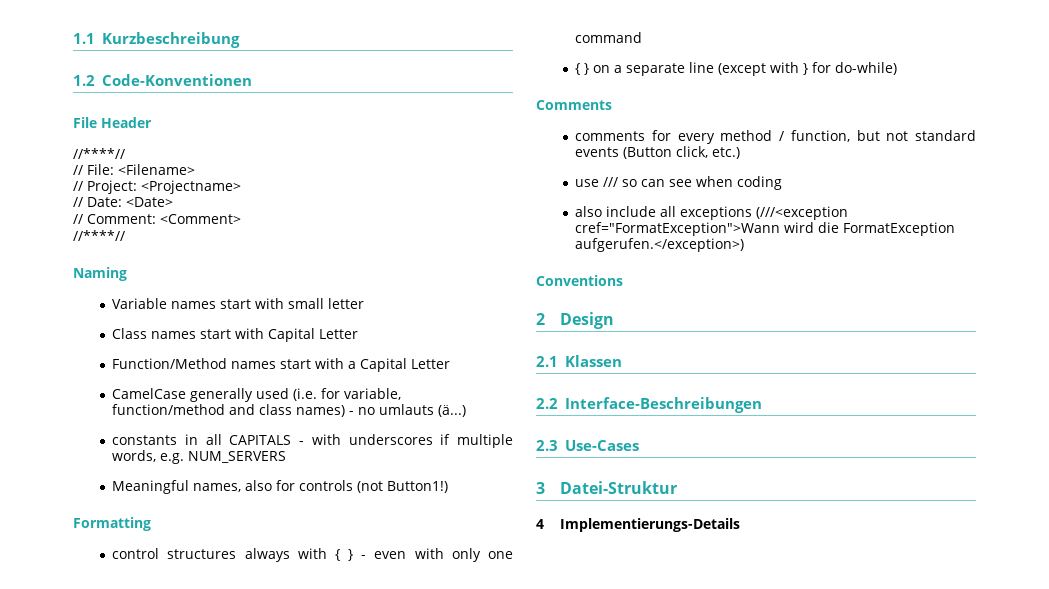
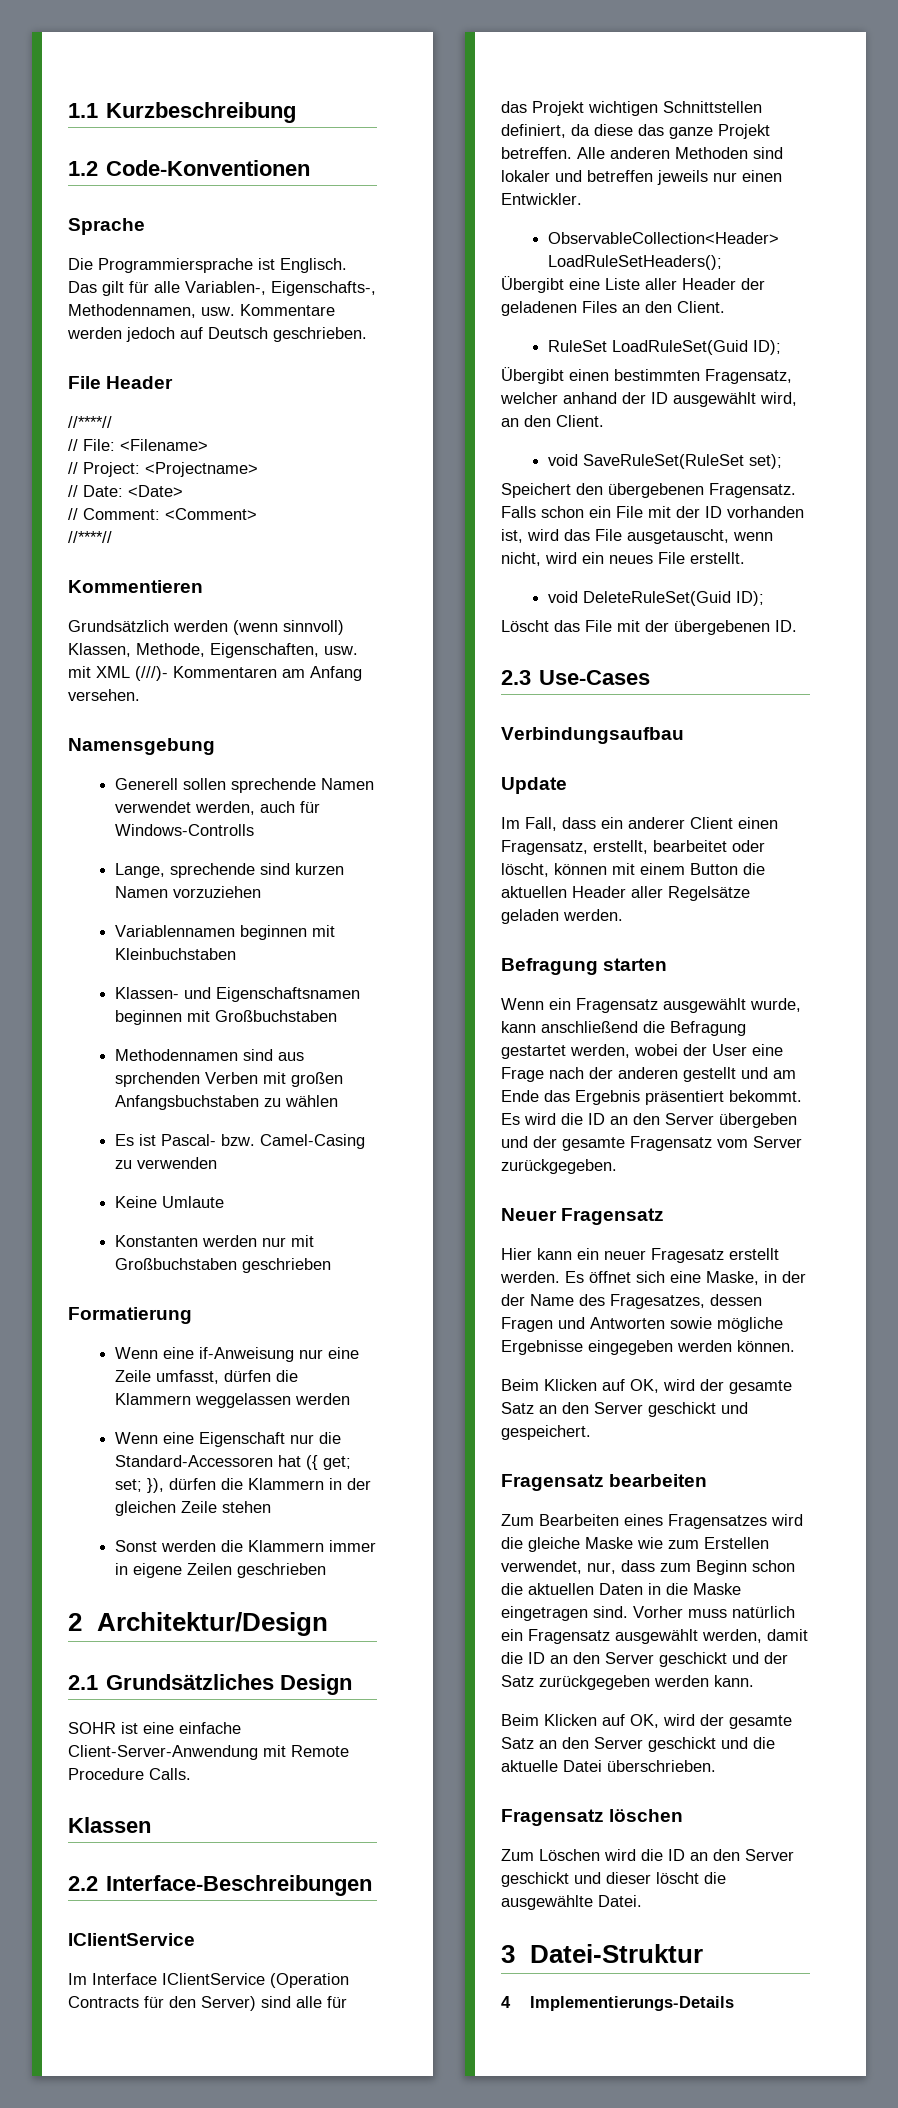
(252, 80) none -> [68,218,145,235] [68,258,347,273] [68,281,376,296] [68,304,335,318] [67,327,367,342] // Sprache // Die Programmiersprache ist Englisch. Das gilt für alle Variablen-, Eigenschafts-, Methodennamen, usw. Kommentare werden jedoch auf Deutsch geschrieben.
[73,267,127,281] [112,298,365,309] [112,328,359,342] [112,358,451,372] [112,388,402,402] [112,404,467,417] [112,434,514,448] [112,450,287,464] [112,480,449,494] [73,517,151,531] [112,548,514,562] [575,32,643,43] [575,62,898,76] [536,100,612,110] [575,130,977,144] [575,146,741,159] [575,176,783,190] [575,206,849,220] [575,222,956,236] [575,238,745,252] [536,275,623,286] [536,312,615,329] [536,355,622,367] [536,397,762,413] [536,440,639,451] Naming // Variable names start with small letter // Class names start with Capital Letter // Function/Method names start with a Capital Letter // CamelCase generally used (i.e. for variable, function/method and class names) - no umlauts (ä...) // constants in all CAPITALS - with underscores if multiple words, e.g. NUM_SERVERS // Meaningful names, also for controls (not Button1!) // Formatting // control structures always with { } - even with only one command // { } on a separate line (except with } for do-while) // Comments // comments for every method / function, but not standard events (Button click, etc.) // use /// so can see when coding // also include all exceptions (///<exception cref="FormatException">Wann wird die FormatException aufgerufen.</exception>) // Conventions // 2 Design // 2.1 Klassen // 2.2 Interface-Beschreibungen // 2.3 Use-Cases -> [68,580,203,593] [68,620,344,635] [68,643,358,658] [68,666,362,681] [68,689,140,701] [68,738,215,755] [115,778,375,793] [115,801,321,815] [115,824,255,836] [115,863,345,878] [115,886,262,898] [115,925,336,940] [115,948,237,960] [115,987,361,1002] [115,1010,338,1025] [115,1049,305,1061] [115,1072,344,1087] [115,1095,339,1110] [115,1134,366,1149] [115,1157,218,1169] [115,1196,225,1208] [115,1235,315,1247] [115,1258,332,1273] [68,1307,192,1324] [115,1347,360,1362] [115,1370,299,1384] [115,1393,351,1408] [115,1432,342,1447] [115,1455,352,1470] [115,1478,372,1493] [115,1501,272,1516] [115,1540,377,1552] [115,1563,327,1578] [68,1612,328,1636] [68,1674,353,1695] [68,1722,241,1734] [68,1745,349,1760] [68,1768,191,1780] [68,1817,151,1833] [68,1875,373,1896] [68,1933,195,1946] [68,1973,349,1988] [68,1996,347,2011] [501,101,762,116] [501,124,770,139] [501,147,783,159] [501,170,782,185] [501,193,582,205] [548,232,780,244] [548,255,723,270] [501,276,765,293] [501,301,725,316] [548,340,782,355] [501,367,792,384] [500,392,797,407] [501,415,604,427] [548,454,783,469] [501,483,796,498] [501,506,804,518] [501,529,773,544] [501,552,745,566] [548,591,765,606] [501,620,797,635] [501,670,651,685] [501,727,684,744] [501,777,567,794] [501,817,778,831] [501,840,765,855] [501,863,765,877] [501,886,750,901] [501,909,623,924] [501,958,668,975] [501,998,801,1013] [501,1021,746,1036] [501,1044,783,1059] [501,1067,796,1082] [501,1090,802,1105] [501,1113,797,1128] [501,1136,802,1151] [501,1159,617,1174] [501,1208,665,1225] [501,1248,779,1263] [500,1271,806,1285] [501,1294,762,1309] [501,1317,783,1332] [501,1340,795,1355] [501,1379,792,1394] [501,1402,748,1417] [501,1425,591,1440] [501,1474,708,1491] [501,1514,803,1529] [501,1537,769,1552] [501,1560,795,1575] [501,1583,741,1595] [501,1606,795,1621] [501,1629,808,1644] [501,1652,788,1667] [501,1675,754,1690] [501,1714,792,1729] [501,1737,775,1752] [501,1760,716,1772] [501,1809,684,1826] [501,1849,794,1861] [501,1872,726,1887] [501,1895,642,1910] Kommentieren // Grundsätzlich werden (wenn sinnvoll) Klassen, Methode, Eigenschaften, usw. mit XML (///)- Kommentaren am Anfang versehen. // Namensgebung // Generell sollen sprechende Namen verwendet werden, auch für Windows-Controlls // Lange, sprechende sind kurzen Namen vorzuziehen // Variablennamen beginnen mit Kleinbuchstaben // Klassen- und Eigenschaftsnamen beginnen mit Großbuchstaben // Methodennamen sind aus sprchenden Verben mit großen Anfangsbuchstaben zu wählen // Es ist Pascal- bzw. Camel-Casing zu verwenden // Keine Umlaute // Konstanten werden nur mit Großbuchstaben geschrieben // Formatierung // Wenn eine if-Anweisung nur eine Zeile umfasst, dürfen die Klammern weggelassen werden // Wenn eine Eigenschaft nur die Standard-Accessoren hat ({ get; set; }), dürfen die Klammern in der gleichen Zeile stehen // Sonst werden die Klammern immer in eigene Zeilen geschrieben // 2 Architektur/Design // 2.1 Grundsätzliches Design // SOHR ist eine einfache Client-Server-Anwendung mit Remote Procedure Calls. // Klassen // 2.2 Interface-Beschreibungen // IClientService // Im Interface IClientService (Operation Contracts für den Server) sind alle für das Projekt wichtigen Schnittstellen definiert, da diese das ganze Projekt betreffen. Alle anderen Methoden sind lokaler und betreffen jeweils nur einen Entwickler. // ObservableCollection<Header> LoadRuleSetHeaders(); // Übergibt eine Liste aller Header der geladenen Files an den Client. // RuleSet LoadRuleSet(Guid ID); // Übergibt einen bestimmten Fragensatz, welcher anhand der ID ausgewählt wird, an den Client. // void SaveRuleSet(RuleSet set); // Speichert den übergebenen Fragensatz. Falls schon ein File mit der ID vorhanden ist, wird das File ausgetauscht, wenn nicht, wird ein neues File erstellt. // void DeleteRuleSet(Guid ID); // Löscht das File mit der übergebenen ID. // 2.3 Use-Cases // Verbindungsaufbau // Update // Im Fall, dass ein anderer Client einen Fragensatz, erstellt, bearbeitet oder löscht, können mit einem Button die aktuellen Header aller Regelsätze geladen werden. // Befragung starten // Wenn ein Fragensatz ausgewählt wurde, kann anschließend die Befragung gestartet werden, wobei der User eine Frage nach der anderen gestellt und am Ende das Ergebnis präsentiert bekommt. Es wird die ID an den Server übergeben und der gesamte Fragensatz vom Server zurückgegeben. // Neuer Fragensatz // Hier kann ein neuer Fragesatz erstellt werden. Es öffnet sich eine Maske, in der der Name des Fragesatzes, dessen Fragen und Antworten sowie mögliche Ergebnisse eingegeben werden können. // Beim Klicken auf OK, wird der gesamte Satz an den Server geschickt und gespeichert. // Fragensatz bearbeiten // Zum Bearbeiten eines Fragensatzes wird die gleiche Maske wie zum Erstellen verwendet, nur, dass zum Beginn schon die aktuellen Daten in die Maske eingetragen sind. Vorher muss natürlich ein Fragensatz ausgewählt werden, damit die ID an den Server geschickt und der Satz zurückgegeben werden kann. // Beim Klicken auf OK, wird der gesamte Satz an den Server geschickt und die aktuelle Datei überschrieben. // Fragensatz löschen // Zum Löschen wird die ID an den Server geschickt und dieser löscht die ausgewählte Datei.

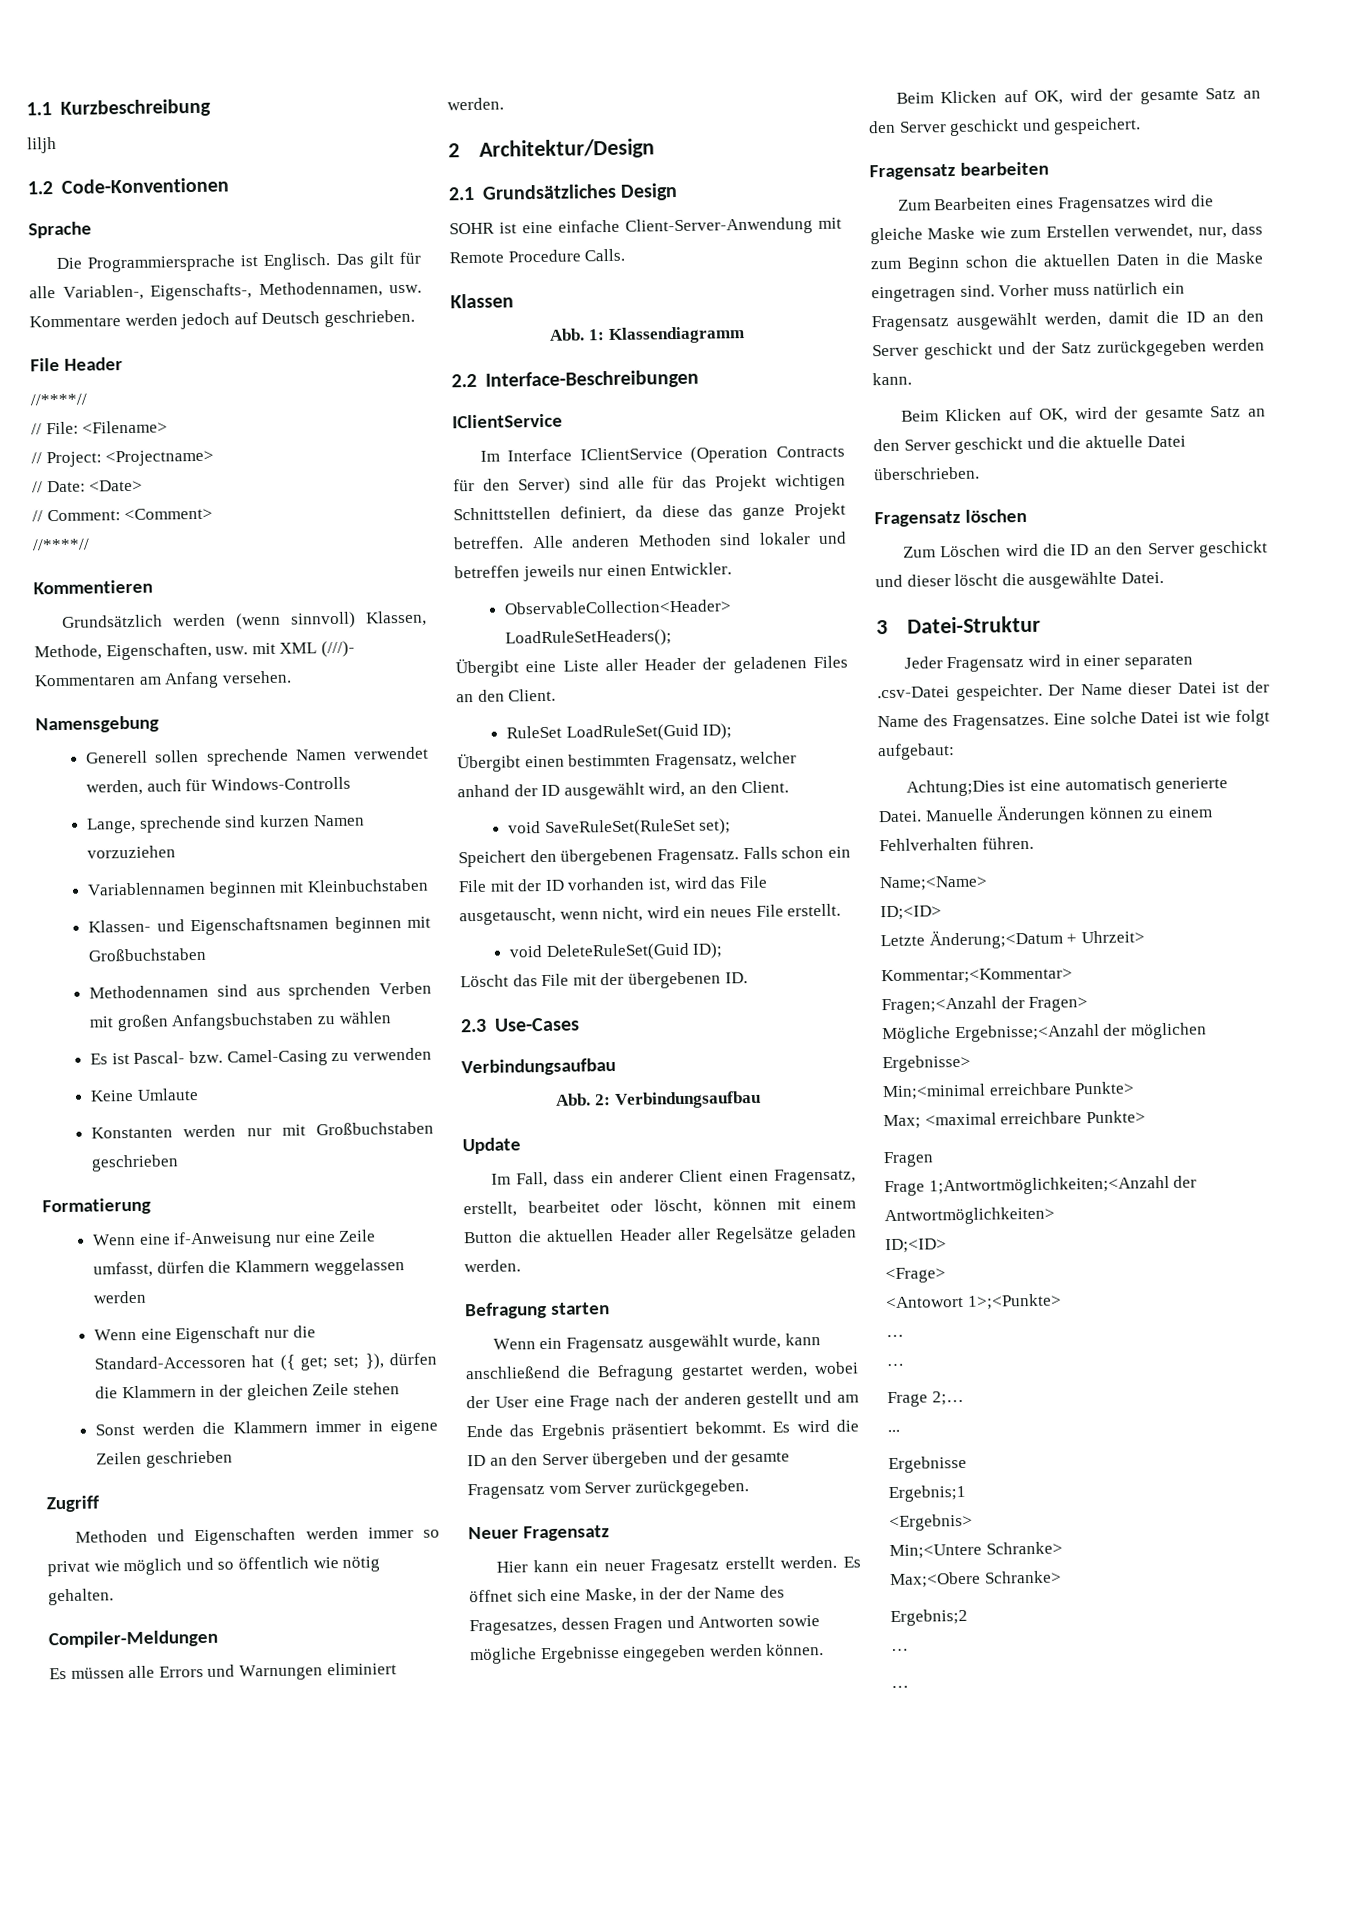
(297, 112) none -> [27,136,57,154] // liljh
(327, 1570) none -> [46,1495,100,1513] [74,1526,441,1546] [47,1556,381,1577] [48,1588,114,1606] [48,1629,218,1649] [49,1662,397,1681] [447,97,504,111] // Zugriff // Methoden und Eigenschaften werden immer so privat wie möglich und so öffentlich wie nötig gehalten. // Compiler-Meldungen // Es müssen alle Errors und Warnungen eliminiert werden.
(151, 1825) none -> [549,326,745,345] // Abb. 1: Klassendiagramm
(684, 735) none -> [556,1090,761,1109] // Abb. 2: Verbindungsaufbau
[501,1996,734,2011] 4 Implementierungs-Details -> [903,654,1193,673] [877,680,1270,702] [877,709,1270,731] [877,743,955,761] [905,777,1229,797] [878,805,1213,825] [879,836,1034,852] [879,875,988,892] [880,905,942,921] [880,929,1145,950] [881,967,1073,985] [881,996,1089,1015] [882,1022,1207,1044] [882,1054,971,1073] [882,1081,1136,1101] [883,1110,1146,1130] [883,1151,934,1168] [884,1175,1198,1197] [884,1206,1055,1226] [885,1238,947,1254] [885,1267,946,1284] [885,1293,1062,1310] [886,1334,904,1338] [886,1363,904,1367] [887,1390,964,1408] [887,1429,900,1433] [888,1455,967,1474] [888,1484,966,1503] [889,1513,973,1532] [889,1541,1063,1560] [889,1570,1062,1589] [890,1608,968,1627] [891,1648,909,1652] [891,1685,909,1689] Jeder Fragensatz wird in einer separaten .csv-Datei gespeichter. Der Name dieser Datei ist der Name des Fragensatzes. Eine solche Datei ist wie folgt aufgebaut: // Achtung;Dies ist eine automatisch generierte Datei. Manuelle Änderungen können zu einem Fehlverhalten führen. // Name;<Name> // ID;<ID> // Letzte Änderung;<Datum + Uhrzeit> // Kommentar;<Kommentar> // Fragen;<Anzahl der Fragen> // Mögliche Ergebnisse;<Anzahl der möglichen Ergebnisse> // Min;<minimal erreichbare Punkte> // Max; <maximal erreichbare Punkte> // Fragen // Frage 1;Antwortmöglichkeiten;<Anzahl der Antwortmöglichkeiten> // ID;<ID> // <Frage> // <Antowort 1>;<Punkte> // … // … // Frage 2;… // ... // Ergebnisse // Ergebnis;1 // <Ergebnis> // Min;<Untere Schranke> // Max;<Obere Schranke> // Ergebnis;2 // … // …

